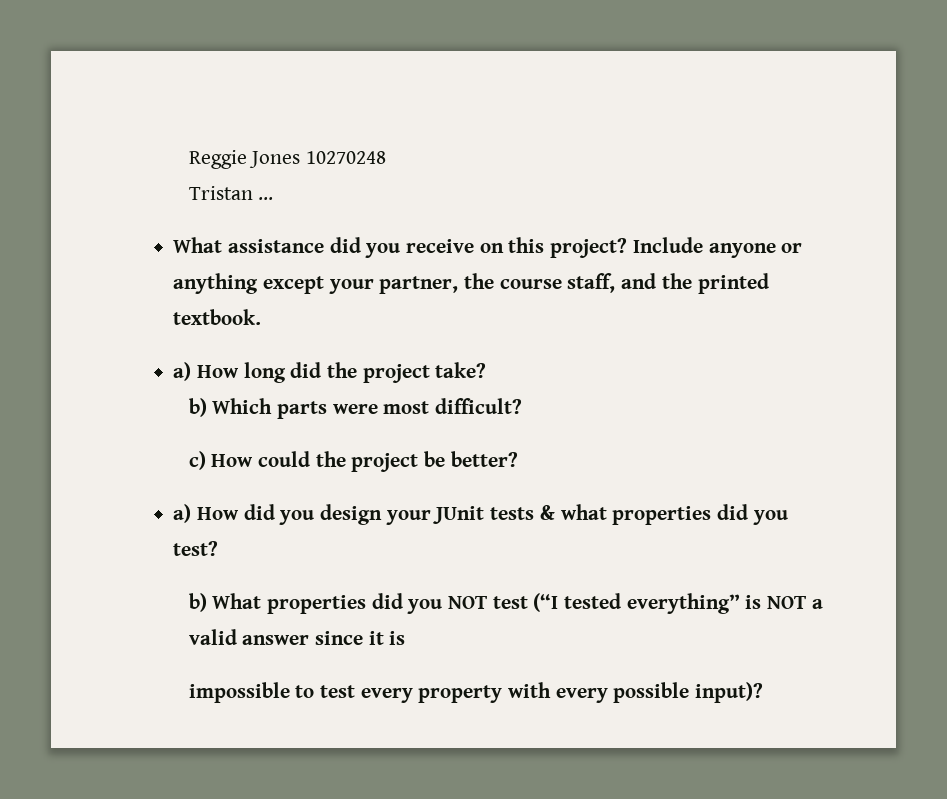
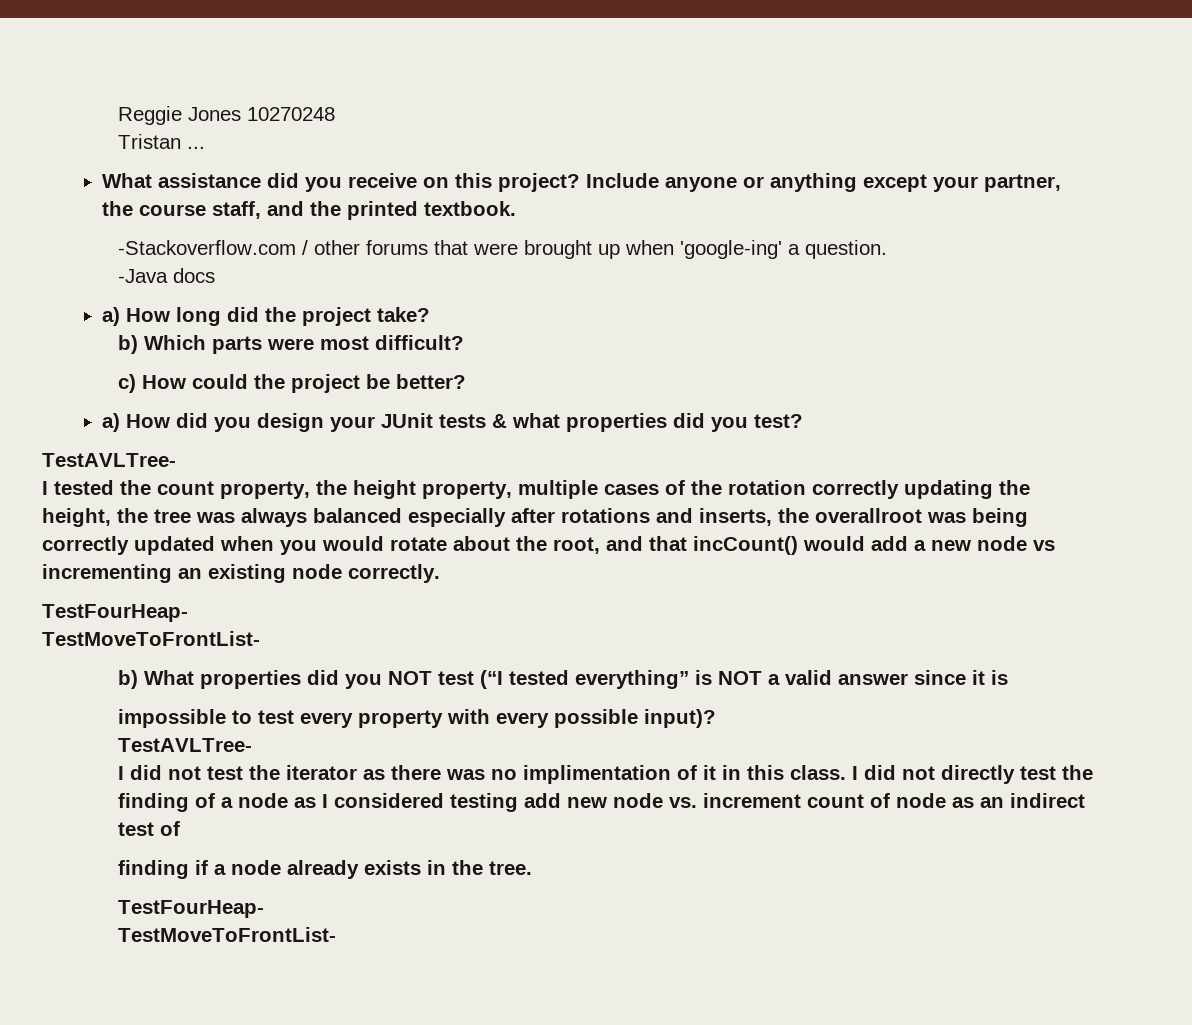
(262, 317) none -> [117,240,887,259] [117,268,215,283] // -Stackoverflow.com / other forums that were brought up when 'google-ing' a question. // -Java docs
(219, 548) none -> [42,453,176,467] [42,480,1030,499] [42,508,1028,527] [42,536,1055,555] [42,564,440,583] [42,604,188,622] [42,631,260,646] // TestAVLTree- // I tested the count property, the height property, multiple cases of the rotation correctly updating the height, the tree was always balanced especially after rotations and inserts, the overallroot was being correctly updated when you would rotate about the root, and that incCount() would add a new node vs incrementing an existing node correctly. // TestFourHeap- // TestMoveToFrontList-
(764, 692) none -> [117,738,252,752] [117,765,1093,784] [117,793,1085,812] [117,821,180,836] [117,860,532,879] [117,900,264,918] [117,927,336,942] // TestAVLTree- // I did not test the iterator as there was no implimentation of it in this class. I did not directly test the finding of a node as I considered testing add new node vs. increment count of node as an indirect test of // finding if a node already exists in the tree. // TestFourHeap- // TestMoveToFrontList-

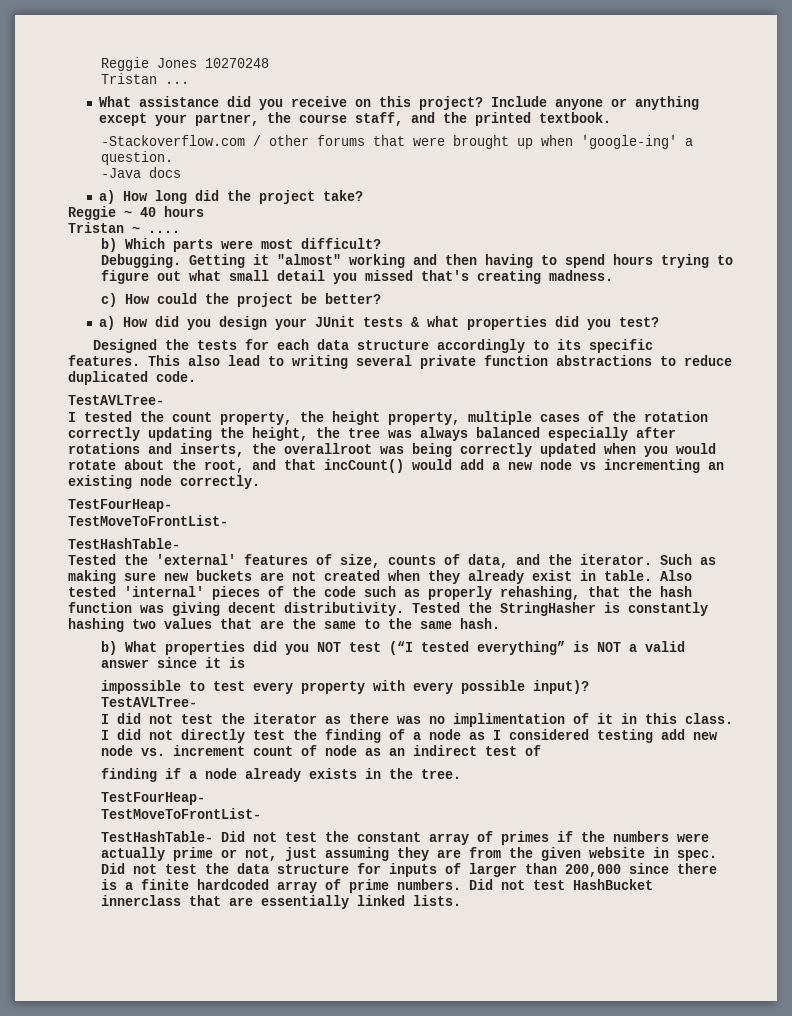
(431, 314) none -> [68,206,204,220] [68,222,180,233] // Reggie ~ 40 hours // Tristan ~ ....
(464, 342) none -> [100,254,733,268] [100,270,613,284] // Debugging. Getting it "almost" working and then having to spend hours trying to figure out what small detail you missed that's creating madness.
(804, 421) none -> [93,339,654,353] [68,355,732,369] [68,371,196,385] // Designed the tests for each data structure accordingly to its specific features. This also lead to writing several private function abstractions to reduce duplicated code.
(260, 638) none -> [68,538,180,549] [68,554,716,568] [68,570,692,584] [68,586,692,600] [68,602,708,616] [68,618,500,632] // TestHashTable- // Tested the 'external' features of size, counts of data, and the iterator. Such as making sure new buckets are not created when they already exist in table. Also tested 'internal' pieces of the code such as properly rehashing, that the hash function was giving decent distributivity. Tested the StringHasher is constantly hashing two values that are the same to the same hash.
(336, 934) none -> [100,831,709,845] [100,847,717,861] [100,863,717,877] [100,879,653,893] [100,895,461,909] // TestHashTable- Did not test the constant array of primes if the numbers were actually prime or not, just assuming they are from the given website in spec. Did not test the data structure for inputs of larger than 200,000 since there is a finite hardcoded array of prime numbers. Did not test HashBucket innerclass that are essentially linked lists.

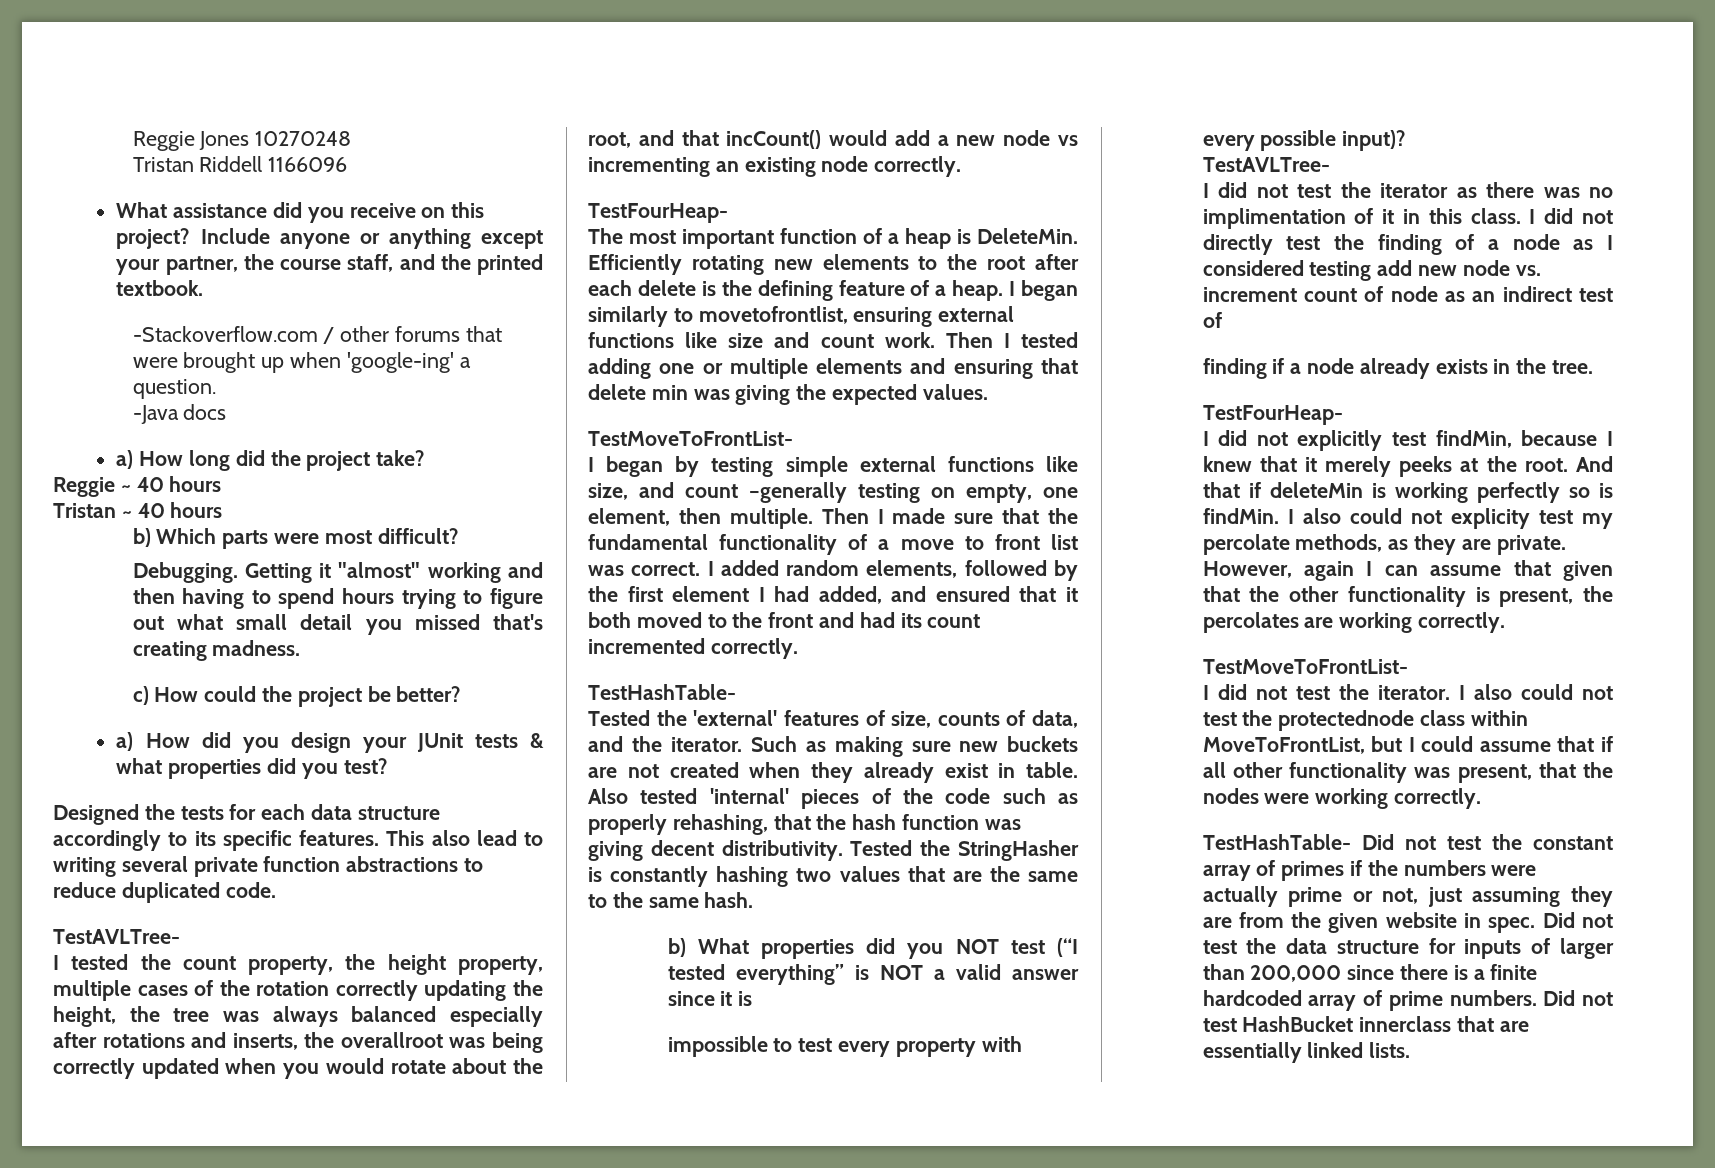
[164,81,189,84] ... -> [199,156,348,172] Riddell 1166096
[148,230,180,233] .... -> [137,502,223,518] 40 hours
[68,515,228,526] TestMoveToFrontList- -> [588,228,1078,249] [588,254,1079,275] [588,280,1078,301] [588,306,1015,327] [588,332,1078,348] [588,358,1078,379] [588,384,988,405] [588,431,793,446] [588,456,1078,477] [588,482,1078,503] [588,508,1078,529] [588,534,1078,555] [588,560,1078,581] [588,586,1078,604] [588,612,981,628] [588,638,798,659] The most important function of a heap is DeleteMin. Efficiently rotating new elements to the root after each delete is the defining feature of a heap. I began similarly to movetofrontlist, ensuring external functions like size and count work. Then I tested adding one or multiple elements and ensuring that delete min was giving the expected values. // TestMoveToFrontList- // I began by testing simple external functions like size, and count –generally testing on empty, one element, then multiple. Then I made sure that the fundamental functionality of a move to front list was correct. I added random elements, followed by the first element I had added, and ensured that it both moved to the front and had its count incremented correctly.
[100,808,261,819] TestMoveToFrontList- -> [1202,430,1613,451] [1202,456,1613,477] [1202,482,1613,503] [1202,508,1613,529] [1202,534,1566,555] [1202,560,1613,581] [1202,586,1613,607] [1202,612,1506,633] [1202,659,1408,674] [1202,684,1613,700] [1202,710,1528,731] [1202,736,1613,754] [1202,762,1613,783] [1202,788,1482,809] I did not explicitly test findMin, because I knew that it merely peeks at the root. And that if deleteMin is working perfectly so is findMin. I also could not explicity test my percolate methods, as they are private. However, again I can assume that given that the other functionality is present, the percolates are working correctly. // TestMoveToFrontList- // I did not test the iterator. I also could not test the protectednode class within MoveToFrontList, but I could assume that if all other functionality was present, that the nodes were working correctly.

